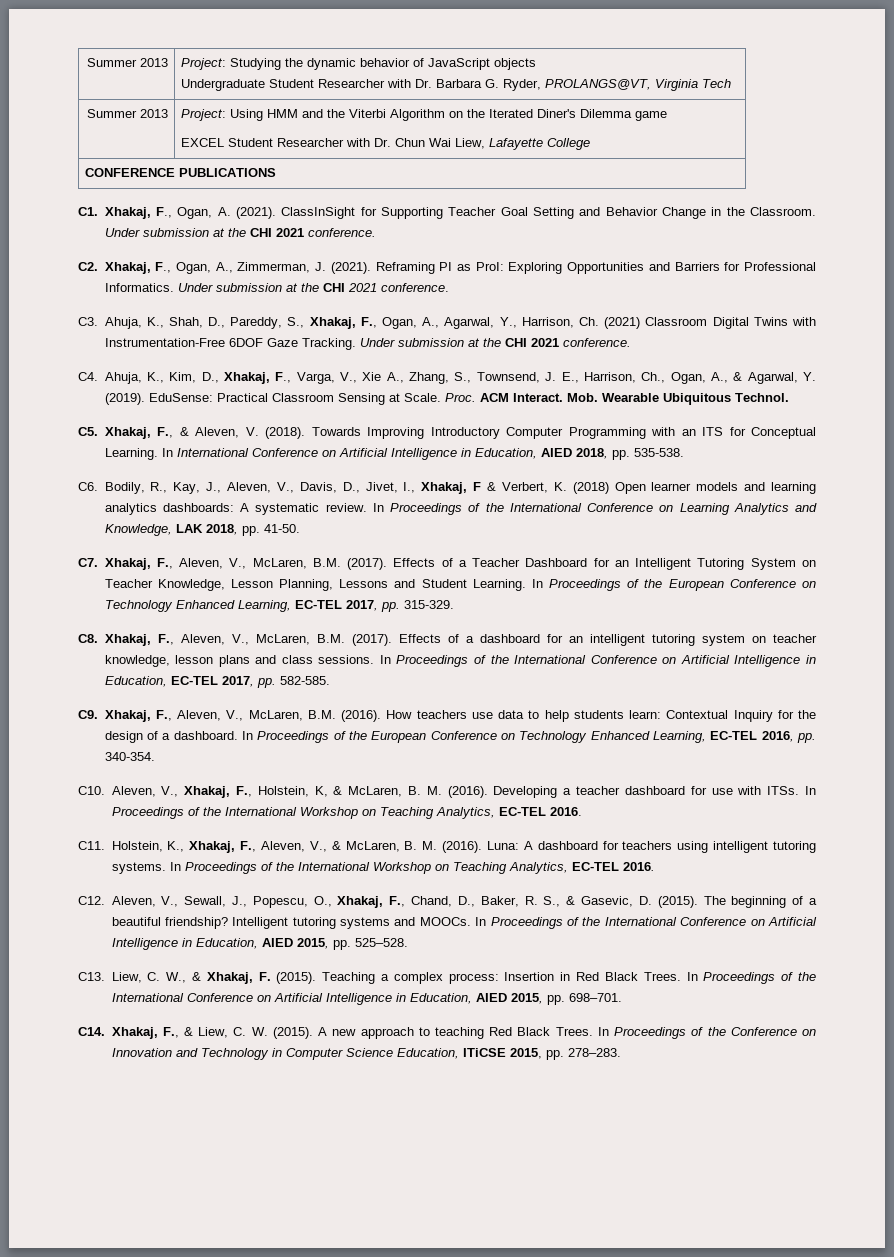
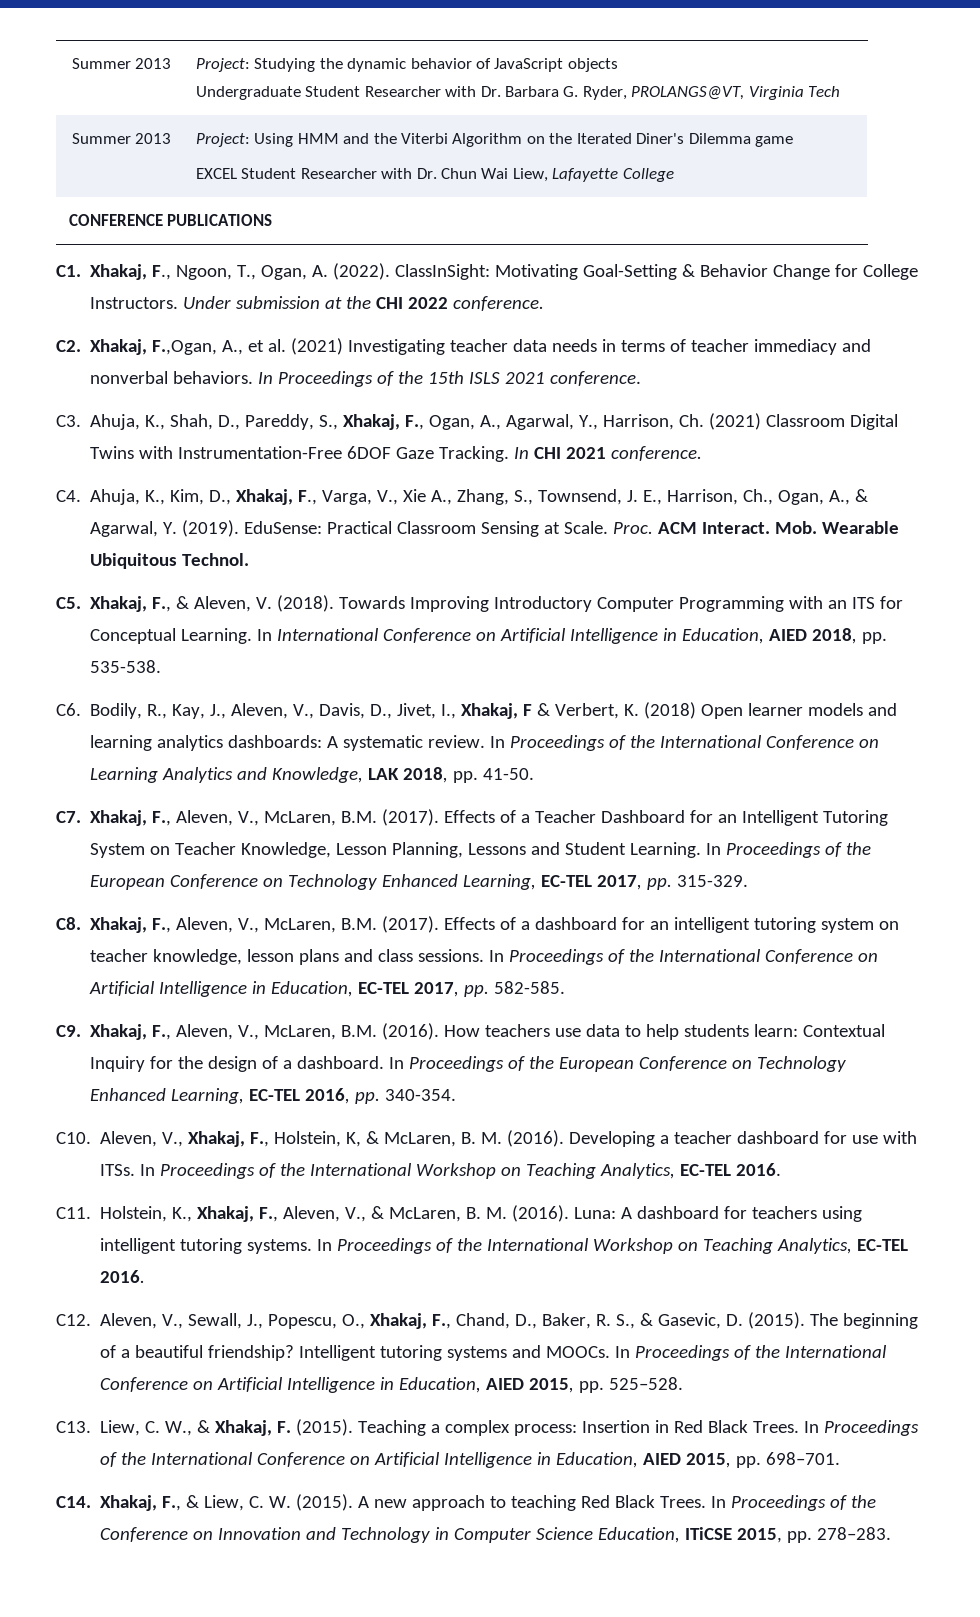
[177,207,816,219] [104,228,304,237] Ogan, A. (2021). ClassInSight for Supporting Teacher Goal Setting and Behavior Change in the Classroom. Under submission at the CHI 2021 -> [176,263,919,280] [90,296,449,309] Ngoon, T., Ogan, A. (2022). ClassInSight: Motivating Goal-Setting & Behavior Change for College Instructors. Under submission at the CHI 2022
[155,262,816,274] [104,283,345,292] F., Ogan, A., Zimmerman, J. (2021). Reframing PI as ProI: Exploring Opportunities and Barriers for Professional Informatics. Under submission at the CHI -> [152,338,872,355] [90,371,501,387] F.,Ogan, A., et al. (2021) Investigating teacher data needs in terms of teacher immediacy and nonverbal behaviors. In Proceedings of the 15th ISLS
[359,338,501,347] Under submission at the -> [514,447,530,459] In

